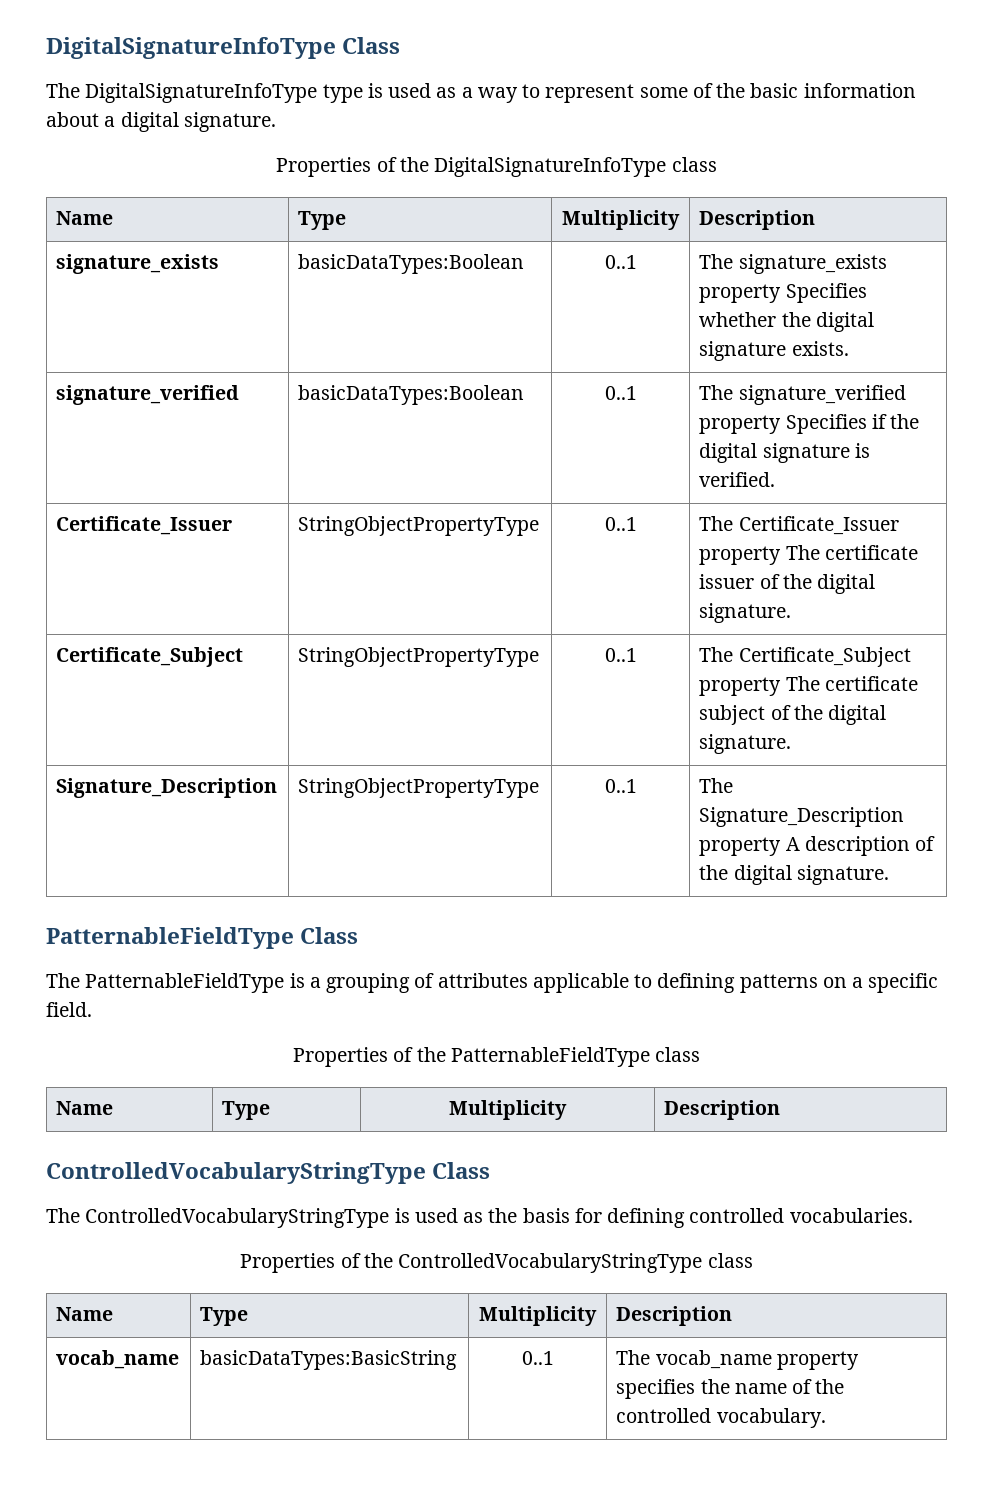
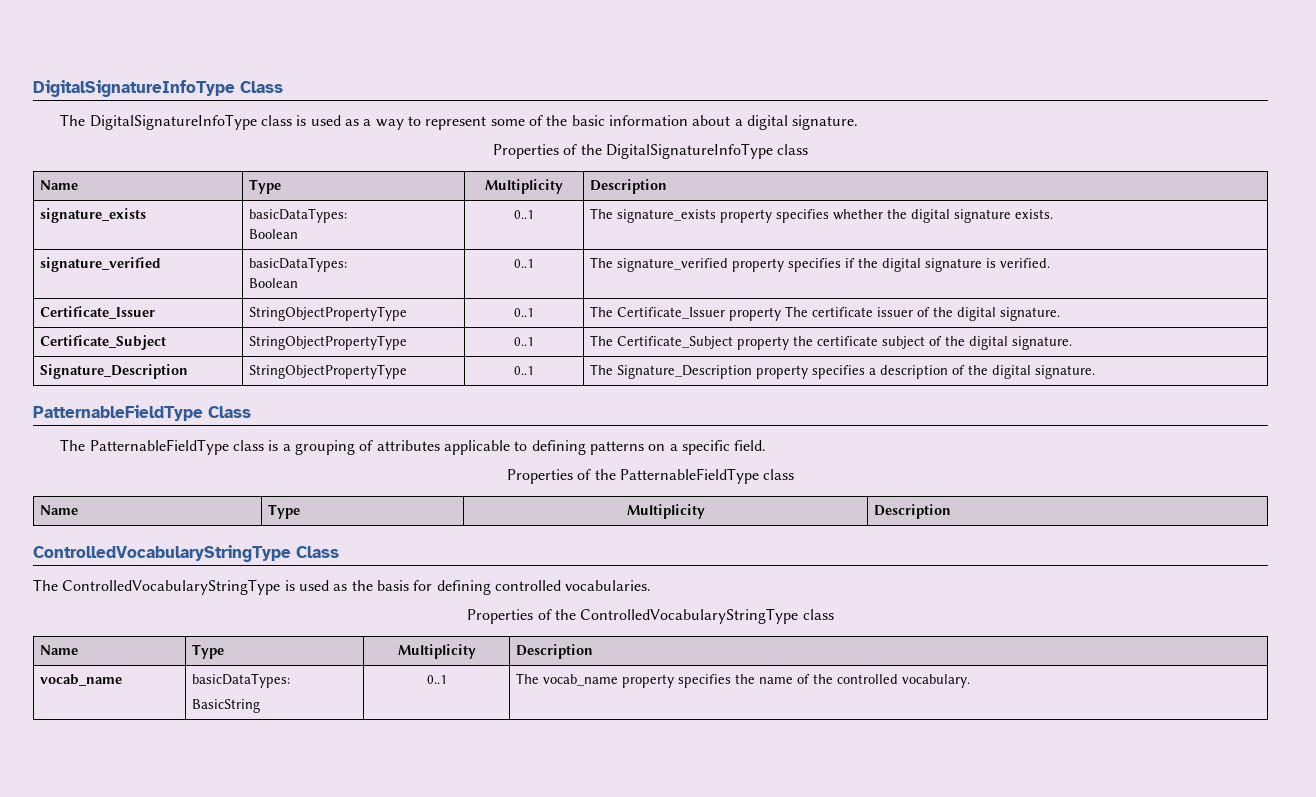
[322,84,363,103] type -> [261,115,293,126] class
[298,254,525,274] basicDataTypes:Boolean -> [248,208,347,223] [248,229,298,239] basicDataTypes: // Boolean
[785,283,867,303] Specifies -> [775,209,829,223] specifies
[298,385,525,405] basicDataTypes:Boolean -> [248,257,347,272] [248,278,298,288] basicDataTypes: // Boolean
[785,414,867,434] Specifies -> [787,258,841,272] specifies
[785,676,820,691] The -> [792,336,813,346] the
[785,837,800,851] A -> [811,365,876,379] specifies a
(285, 983) none -> [233,440,265,451] class
[200,1350,458,1370] basicDataTypes:BasicString -> [191,673,290,688] [191,699,260,713] basicDataTypes: // BasicString

